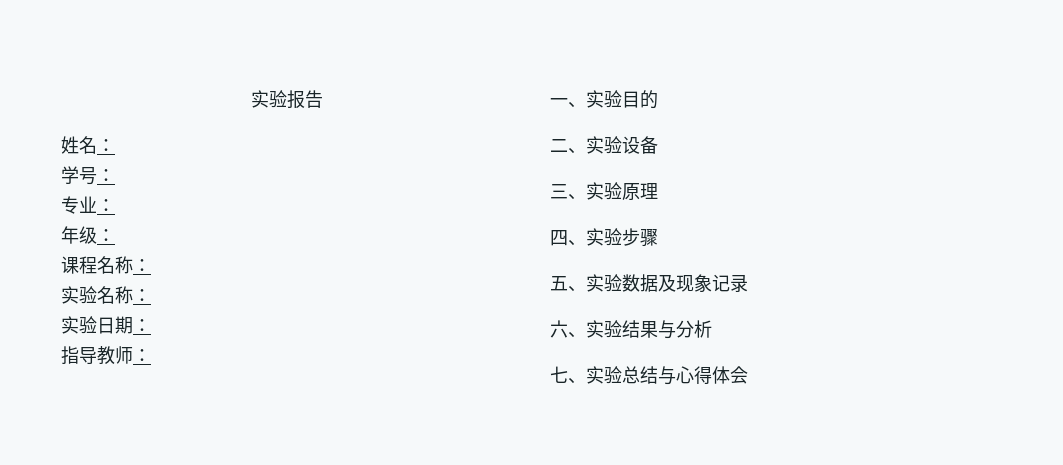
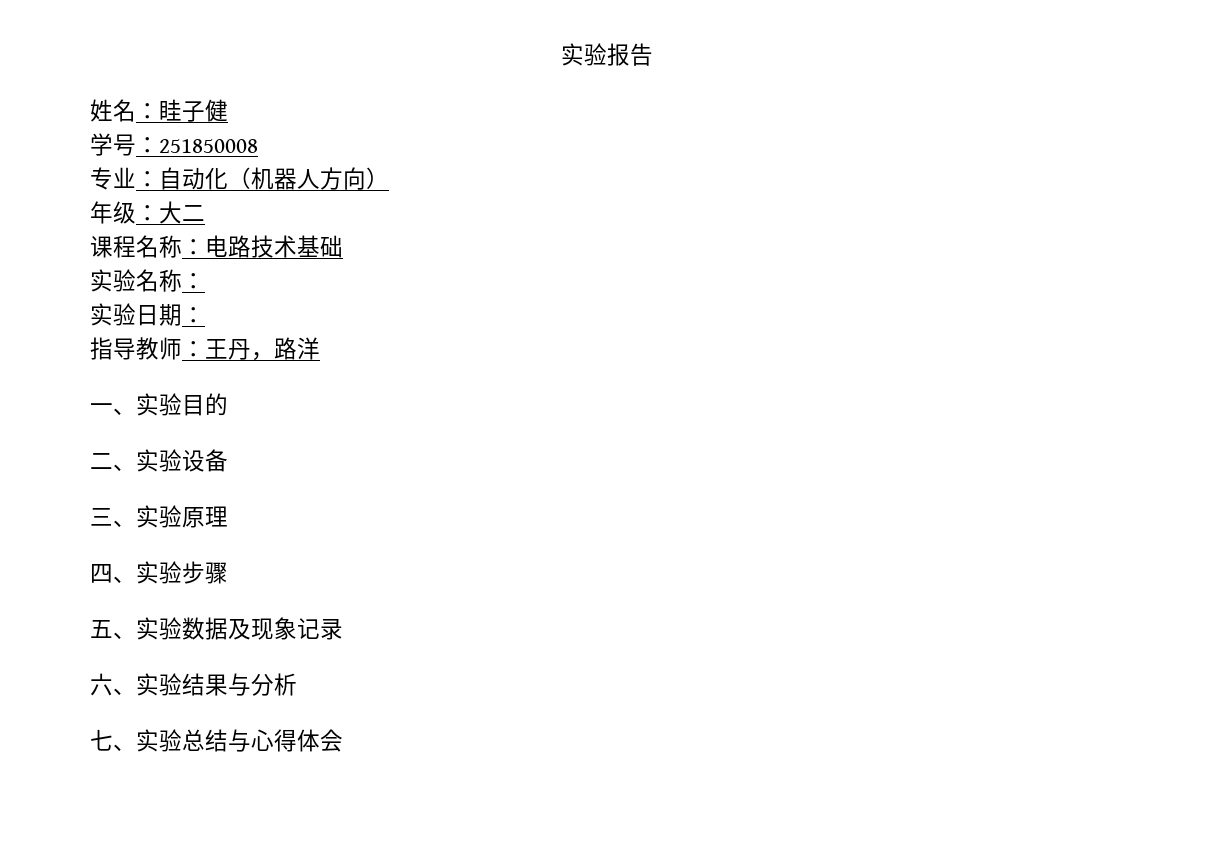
(115, 145) none -> [159,99,228,122] 眭子健
(115, 175) none -> [159,139,258,153] 251850008
(115, 205) none -> [159,167,389,190] 自动化（机器人方向）
(115, 235) none -> [159,201,205,224] 大二
(151, 265) none -> [205,235,343,258] 电路技术基础
(151, 355) none -> [205,337,320,361] 王丹，路洋

